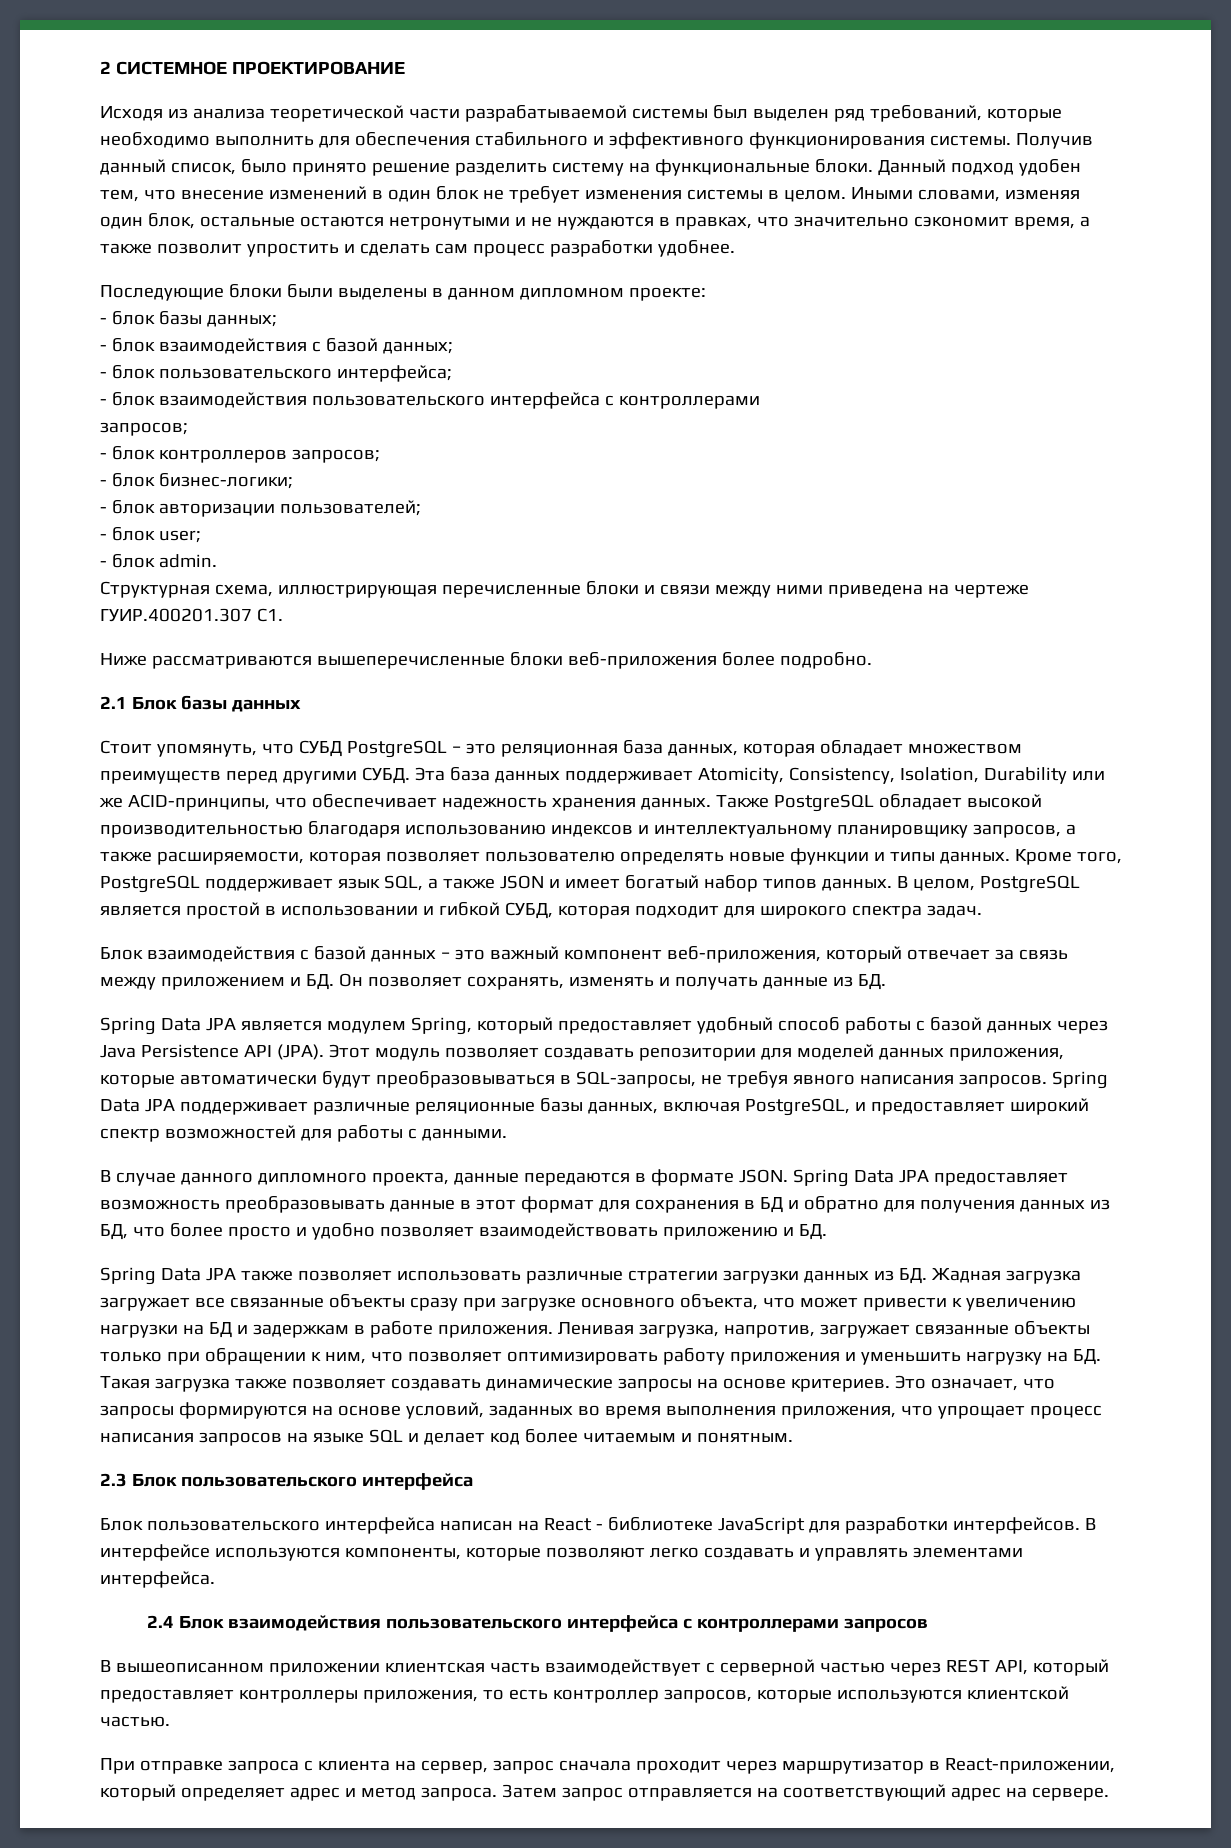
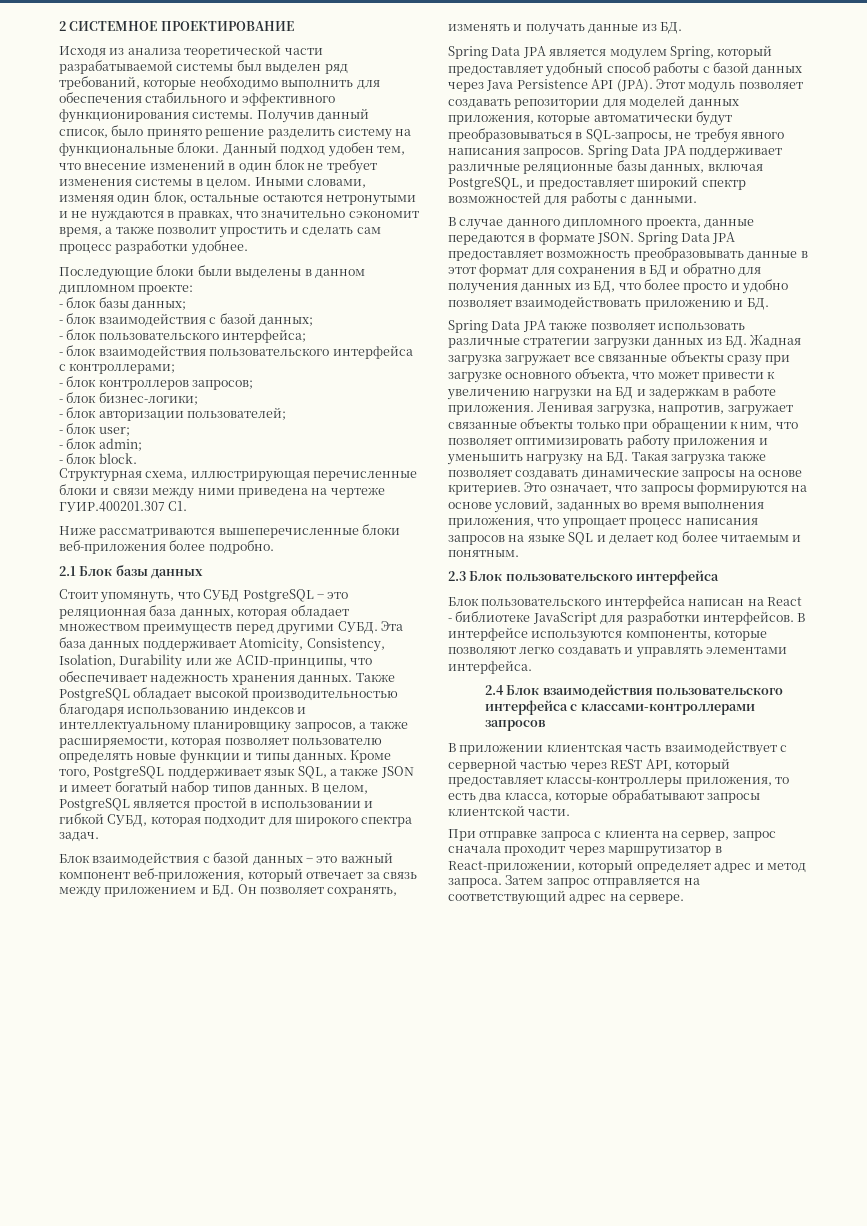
[618,395,760,409] [100,422,188,436] контроллерами // запросов; -> [69,363,176,374] контроллерами;
[158,554,217,568] admin. -> [98,438,142,451] [59,453,137,464] admin; // - блок block.
[697,1618,840,1632] контроллерами -> [580,704,755,715] классами-контроллерами
[115,1662,264,1673] вышеописанном -> (456, 747) none
[238,1689,358,1703] контроллеры -> [546,776,683,787] классы-контроллеры
[552,1686,1069,1703] [100,1716,170,1727] контроллер запросов, которые используются клиентской частью. -> [479,789,760,803] [448,805,571,816] два класса, которые обрабатывают запросы клиентской части.

